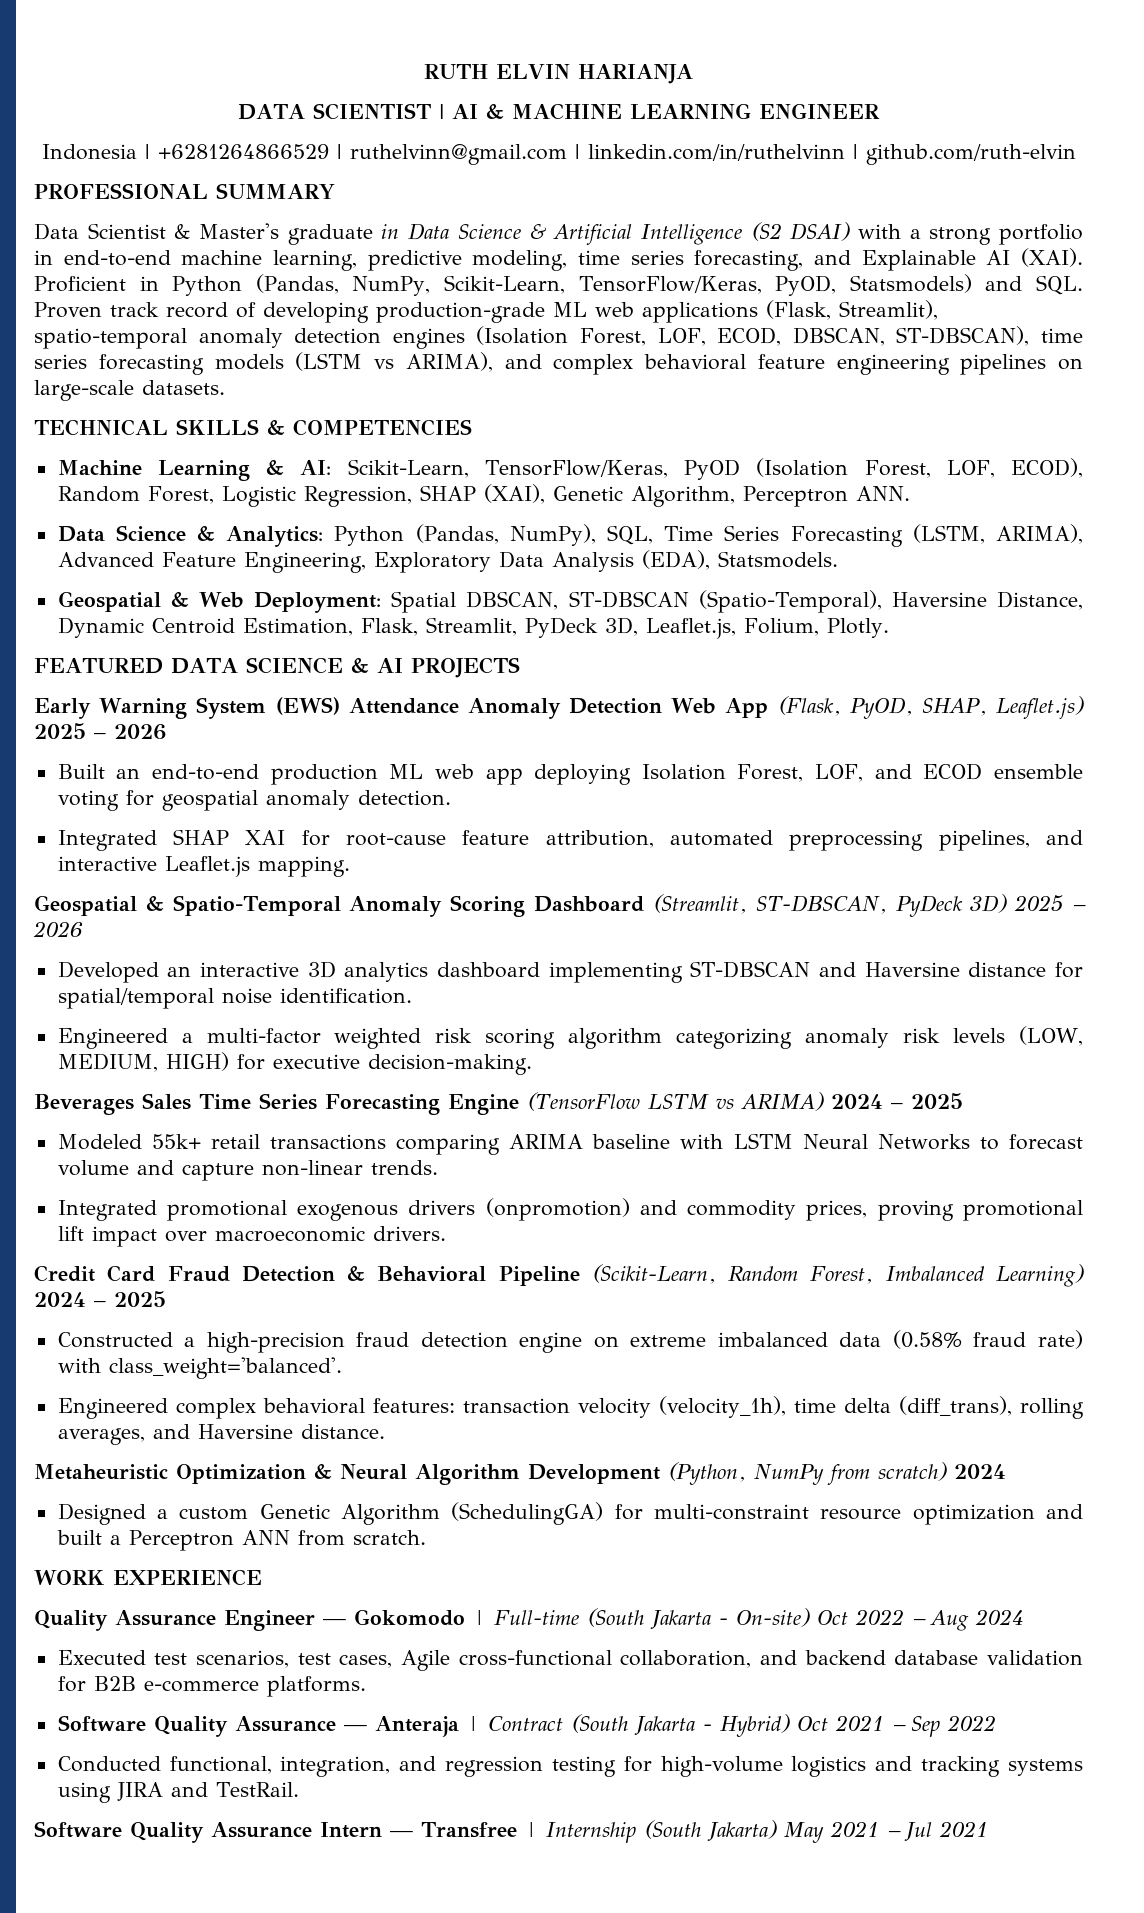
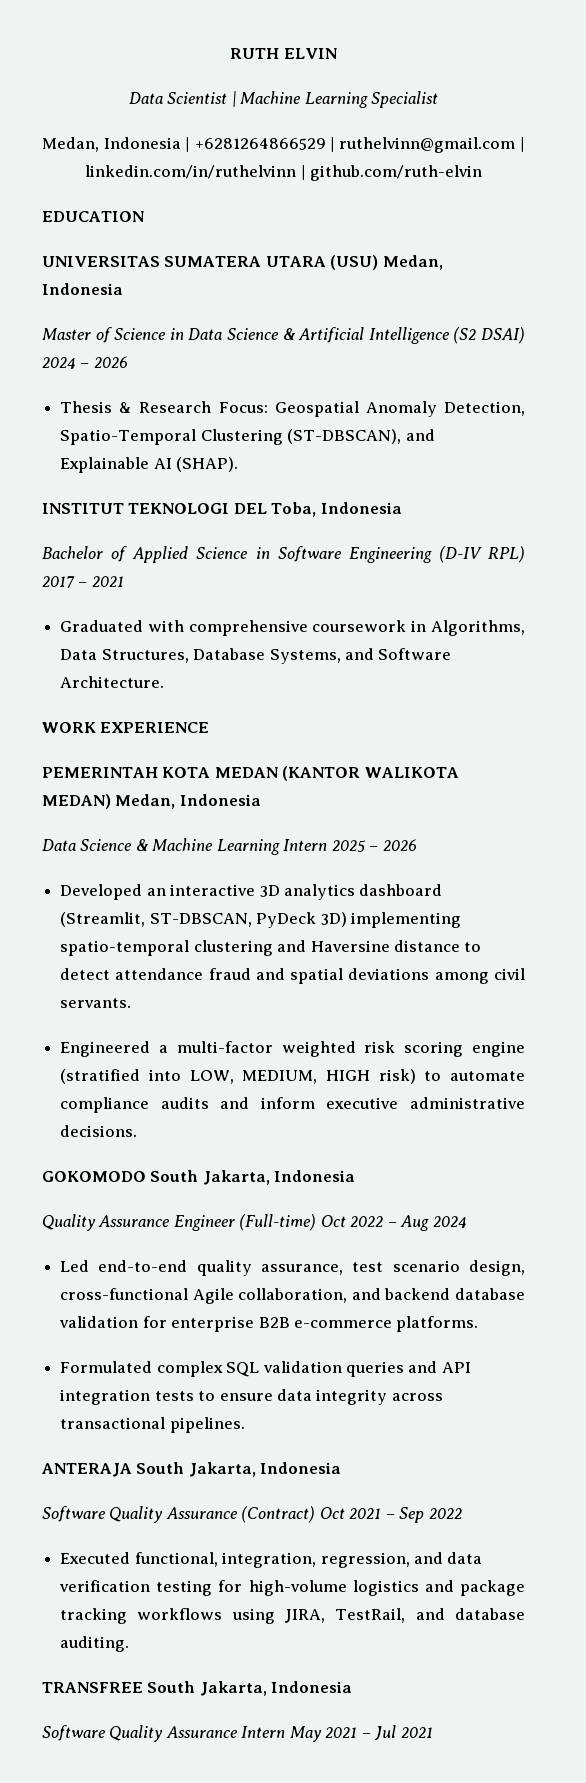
[577,64,693,84] [238,103,880,120] HARIANJA // DATA SCIENTIST | AI & MACHINE LEARNING ENGINEER // -> [128,91,439,108] [42,137,100,152] // Data Scientist | Machine Learning Specialist // Medan,
[34,183,335,199] [34,223,373,245] PROFESSIONAL SUMMARY // Data Scientist & Master's graduate -> [42,211,144,222] [42,255,443,270] [42,283,123,295] [42,327,167,343] EDUCATION // UNIVERSITAS SUMATERA UTARA (USU) Medan, Indonesia // Master of Science
[857,224,1083,245] [34,248,1083,271] [34,274,1084,296] [34,300,938,323] [34,326,1083,349] [34,352,1083,375] [34,380,225,401] [34,419,472,436] [57,458,1083,481] [57,484,910,507] [57,524,1083,547] [57,550,838,573] [57,590,1083,613] [57,617,889,639] [34,657,520,678] [34,696,1084,719] [34,723,166,740] [57,763,1083,785] [57,790,451,811] [57,829,1083,851] [57,856,350,877] [34,894,1008,917] with a strong portfolio in end-to-end machine learning, predictive modeling, time series forecasting, and Explainable AI (XAI). Proficient in Python (Pandas, NumPy, Scikit-Learn, TensorFlow/Keras, PyOD, Statsmodels) and SQL. Proven track record of developing production-grade ML web applications (Flask, Streamlit), spatio-temporal anomaly detection engines (Isolation Forest, LOF, ECOD, DBSCAN, ST-DBSCAN), time series forecasting models (LSTM vs ARIMA), and complex behavioral feature engineering pipelines on large-scale datasets. // TECHNICAL SKILLS & COMPETENCIES // Machine Learning & AI: Scikit-Learn, TensorFlow/Keras, PyOD (Isolation Forest, LOF, ECOD), Random Forest, Logistic Regression, SHAP (XAI), Genetic Algorithm, Perceptron ANN. // Data Science & Analytics: Python (Pandas, NumPy), SQL, Time Series Forecasting (LSTM, ARIMA), Advanced Feature Engineering, Exploratory Data Analysis (EDA), Statsmodels. // Geospatial & Web Deployment: Spatial DBSCAN, ST-DBSCAN (Spatio-Temporal), Haversine Distance, Dynamic Centroid Estimation, Flask, Streamlit, PyDeck 3D, Leaflet.js, Folium, Plotly. // FEATURED DATA SCIENCE & AI PROJECTS // Early Warning System (EWS) Attendance Anomaly Detection Web App (Flask, PyOD, SHAP, Leaflet.js) 2025 – 2026 // Built an end-to-end production ML web app deploying Isolation Forest, LOF, and ECOD ensemble voting for geospatial anomaly detection. // Integrated SHAP XAI for root-cause feature attribution, automated preprocessing pipelines, and interactive Leaflet.js mapping. // Geospatial & Spatio-Temporal Anomaly Scoring Dashboard (Streamlit, ST-DBSCAN, PyDeck 3D) -> [42,356,128,369] [60,401,525,417] [60,429,435,445] [60,457,239,473] [42,502,402,517] [42,546,525,563] [42,576,124,588] [60,620,525,636] [60,648,452,664] [60,676,165,688] [42,722,210,733] [42,766,459,781] [42,794,261,809] [42,838,328,855] 2024 – 2026 // Thesis & Research Focus: Geospatial Anomaly Detection, Spatio-Temporal Clustering (ST-DBSCAN), and Explainable AI (SHAP). // INSTITUT TEKNOLOGI DEL Toba, Indonesia // Bachelor of Applied Science in Software Engineering (D-IV RPL) 2017 – 2021 // Graduated with comprehensive coursework in Algorithms, Data Structures, Database Systems, and Software Architecture. // WORK EXPERIENCE // PEMERINTAH KOTA MEDAN (KANTOR WALIKOTA MEDAN) Medan, Indonesia // Data Science & Machine Learning Intern
[548,961,1083,983] [57,988,412,1009] implementing ST-DBSCAN and Haversine distance for spatial/temporal noise identification. -> [60,912,461,928] [60,940,482,956] [60,968,525,984] [60,998,132,1008] (Streamlit, ST-DBSCAN, PyDeck 3D) implementing spatio-temporal clustering and Haversine distance to detect attendance fraud and spatial deviations among civil servants.
[568,1026,1084,1049] [57,1052,532,1075] [34,1092,963,1115] [57,1133,1083,1155] [57,1160,438,1181] [57,1198,1083,1221] [57,1226,446,1247] [34,1264,1084,1287] [34,1291,166,1307] [57,1330,1084,1353] [57,1357,342,1379] [57,1396,1084,1419] [57,1424,385,1445] [34,1462,1006,1485] [57,1502,1083,1525] [56,1530,426,1551] [34,1569,262,1586] [34,1608,810,1631] algorithm categorizing anomaly risk levels (LOW, MEDIUM, HIGH) for executive decision-making. // Beverages Sales Time Series Forecasting Engine (TensorFlow LSTM vs ARIMA) 2024 – 2025 // Modeled 55k+ retail transactions comparing ARIMA baseline with LSTM Neural Networks to forecast volume and capture non-linear trends. // Integrated promotional exogenous drivers (onpromotion) and commodity prices, proving promotional lift impact over macroeconomic drivers. // Credit Card Fraud Detection & Behavioral Pipeline (Scikit-Learn, Random Forest, Imbalanced Learning) 2024 – 2025 // Constructed a high-precision fraud detection engine on extreme imbalanced data (0.58% fraud rate) with class_weight='balanced'. // Engineered complex behavioral features: transaction velocity (velocity_1h), time delta (diff_trans), rolling averages, and Haversine distance. // Metaheuristic Optimization & Neural Algorithm Development (Python, NumPy from scratch) 2024 // Designed a custom Genetic Algorithm (SchedulingGA) for multi-constraint resource optimization and built a Perceptron ANN from scratch. // WORK EXPERIENCE // Quality Assurance Engineer — Gokomodo | Full-time (South Jakarta - On-site) -> [472,1041,525,1057] [60,1069,525,1084] [60,1097,525,1113] [60,1125,138,1137] [42,1170,356,1185] [42,1214,317,1231] engine (stratified into LOW, MEDIUM, HIGH risk) to automate compliance audits and inform executive administrative decisions. // GOKOMODO South Jakarta, Indonesia // Quality Assurance Engineer (Full-time)
[57,1650,612,1671] Executed test scenarios, test cases, Agile cross-functional -> [60,1260,525,1276] [60,1288,234,1304] Led end-to-end quality assurance, test scenario design, cross-functional Agile
(86, 1684) none -> [171,1316,255,1332] enterprise
[57,1714,790,1737] Software Quality Assurance — Anteraja | Contract (South Jakarta - Hybrid) -> [60,1361,471,1377] [60,1389,443,1405] [60,1417,245,1433] [42,1462,342,1477] [42,1506,316,1523] Formulated complex SQL validation queries and API integration tests to ensure data integrity across transactional pipelines. // ANTERAJA South Jakarta, Indonesia // Software Quality Assurance (Contract)
[57,1756,161,1772] Conducted -> [60,1552,131,1564] Executed
[399,1756,544,1777] and regression -> [320,1552,483,1568] [59,1580,151,1592] regression, and data verification
[921,1756,1083,1777] [57,1782,299,1803] [34,1820,777,1843] tracking systems using JIRA and TestRail. // Software Quality Assurance Intern — Transfree | Internship (South Jakarta) -> [460,1580,525,1596] [60,1608,525,1624] [60,1636,130,1652] [42,1681,353,1696] [42,1725,286,1742] package tracking workflows using JIRA, TestRail, and database auditing. // TRANSFREE South Jakarta, Indonesia // Software Quality Assurance Intern

